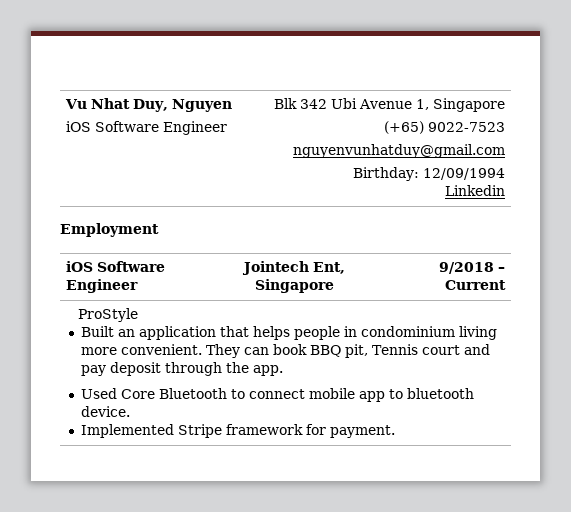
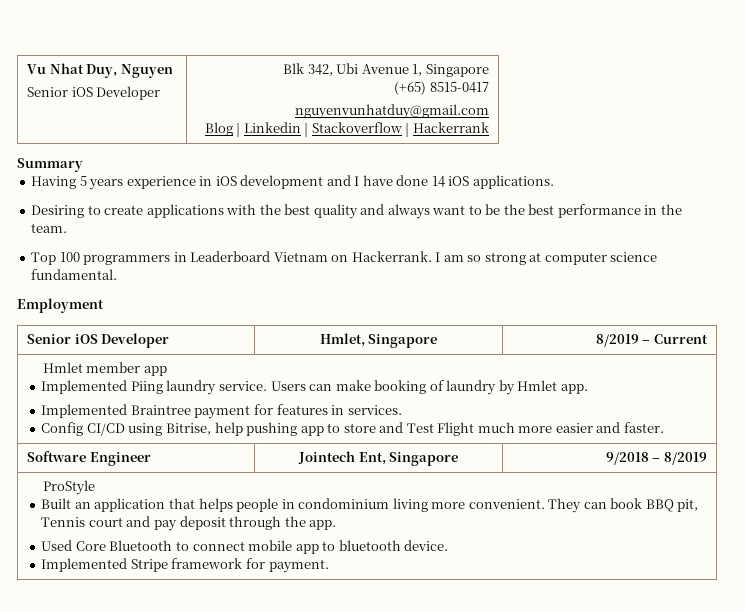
[66,121,228,135] iOS Software Engineer -> [27,86,161,100] Senior iOS Developer
[299,99,327,109] 342 -> [307,64,333,76] 342,
[427,122,505,132] 9022-7523 -> [429,82,489,93] 8515-0417
[352,167,505,181] Birthday: 12/09/1994 // -> [204,122,241,137] Blog |
[60,223,159,237] [66,261,94,272] // Employment // iOS -> [304,122,489,137] [17,158,83,172] [31,175,554,190] [31,204,682,219] [31,223,68,233] [31,251,658,265] [31,269,118,280] [17,298,104,313] [27,333,170,348] [319,333,438,348] [595,334,708,347] [42,362,167,376] [41,380,588,395] [41,404,402,419] [41,422,664,436] | Stackoverflow | Hackerrank // Summary // Having 5 years experience in iOS development and I have done 14 iOS applications. // Desiring to create applications with the best quality and always want to be the best performance in the team. // Top 100 programmers in Leaderboard Vietnam on Hackerrank. I am so strong at computer science fundamental. // Employment // Senior iOS Developer | Hmlet, Singapore | 8/2019 – Current // Hmlet member app // Implemented Piing laundry service. Users can make booking of laundry by Hmlet app. // Implemented Braintree payment for features in services. // Config CI/CD using Bitrise, help pushing app to store and Test Flight much more easier and faster. //
[444,280,506,290] Current -> [663,452,707,465] 8/2019

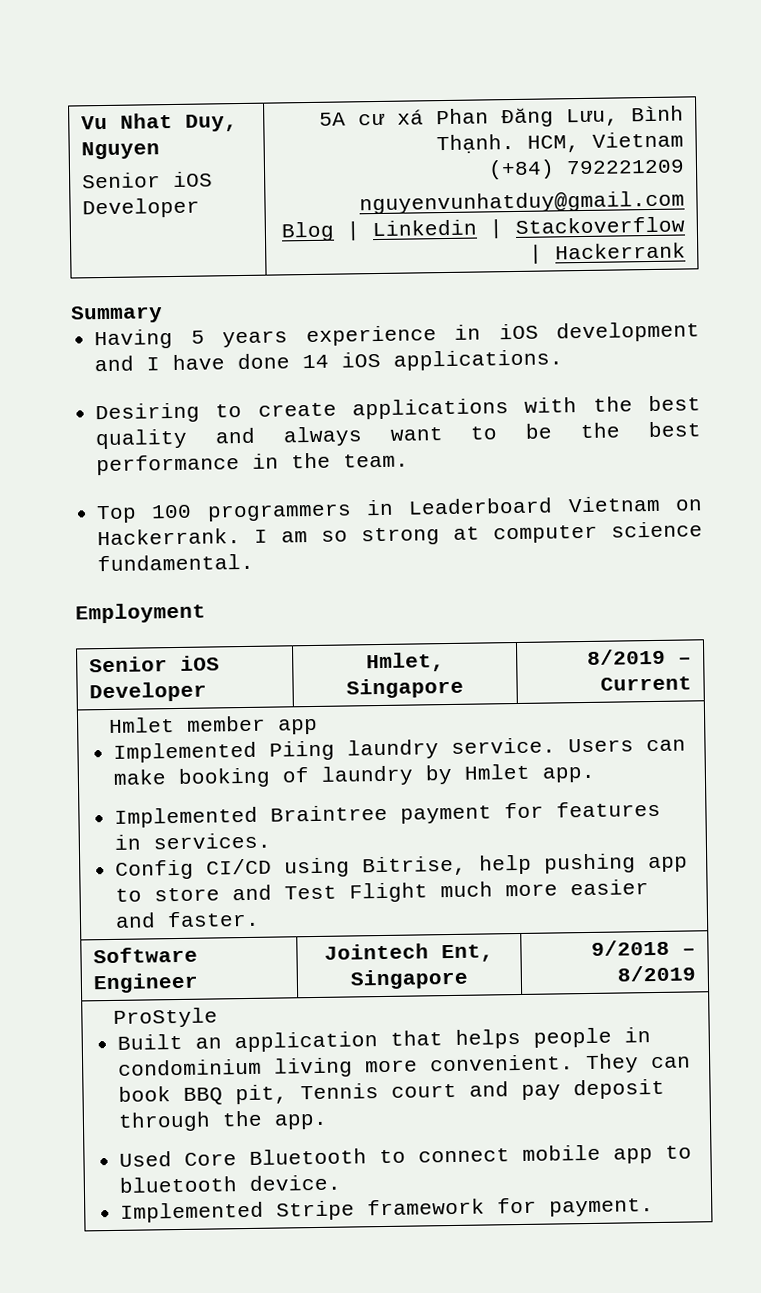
[283,63,489,77] [394,81,489,95] Blk 342, Ubi Avenue 1, Singapore // (+65) 8515-0417 -> [318,105,684,128] [435,131,684,155] [487,159,685,180] 5A cư xá Phan Đăng Lưu, Bình Thạnh. HCM, Vietnam // (+84) 792221209

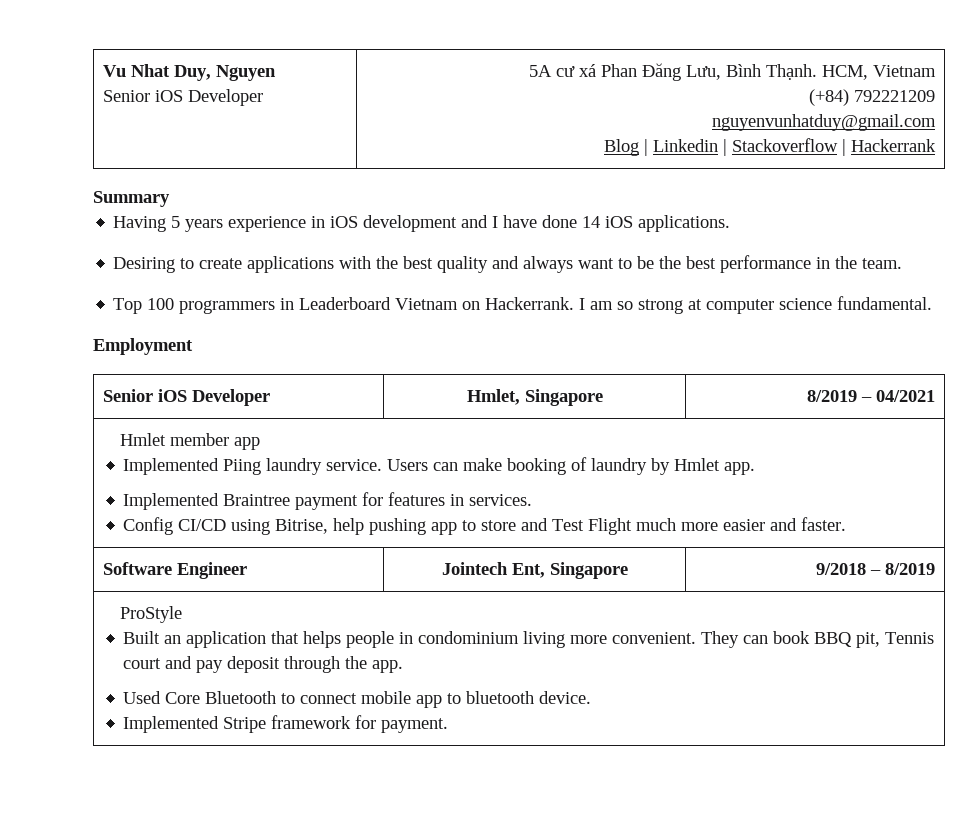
[599,676,692,691] Current -> [875,390,935,402] 04/2021

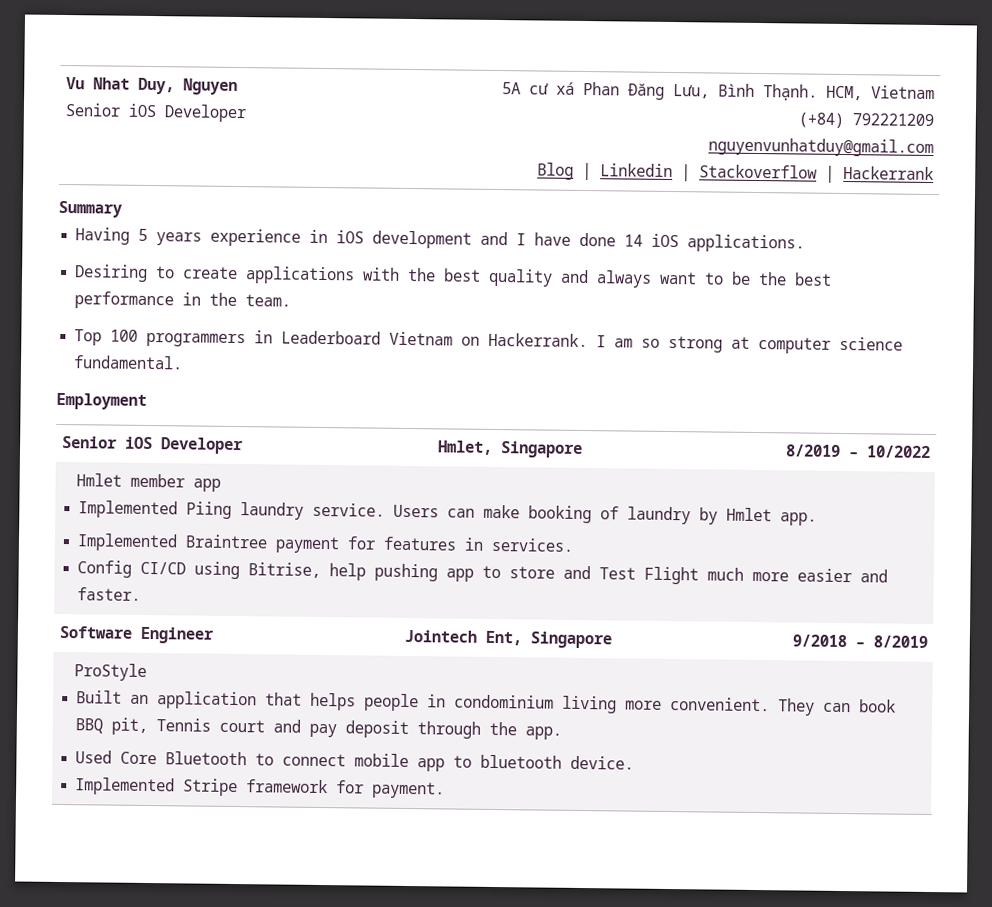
[875,390,935,402] 04/2021 -> [865,445,931,458] 10/2022

